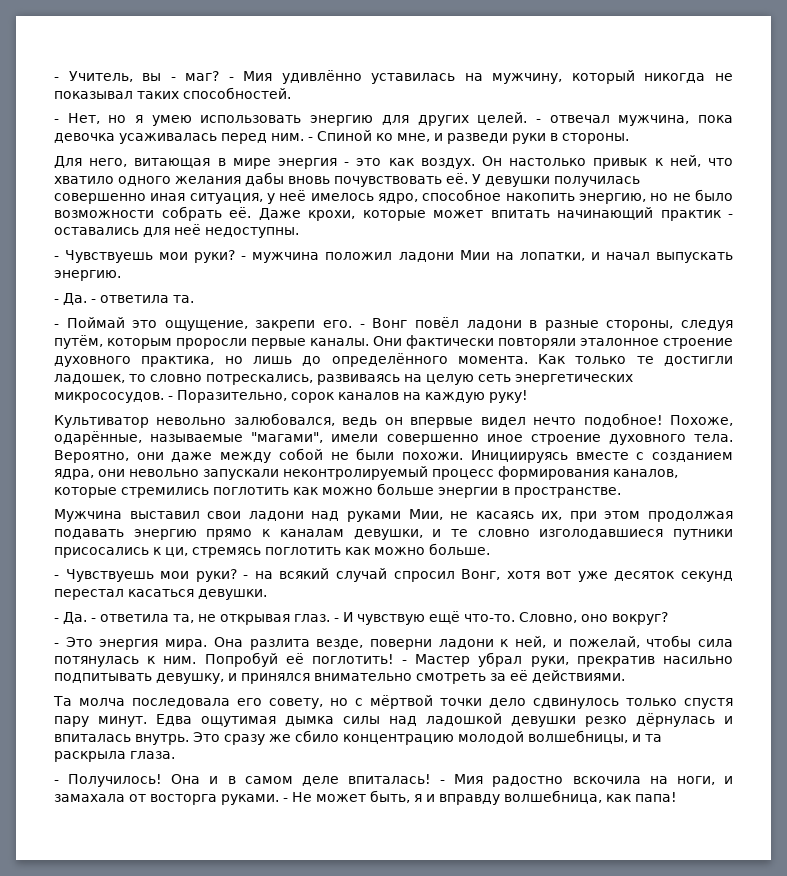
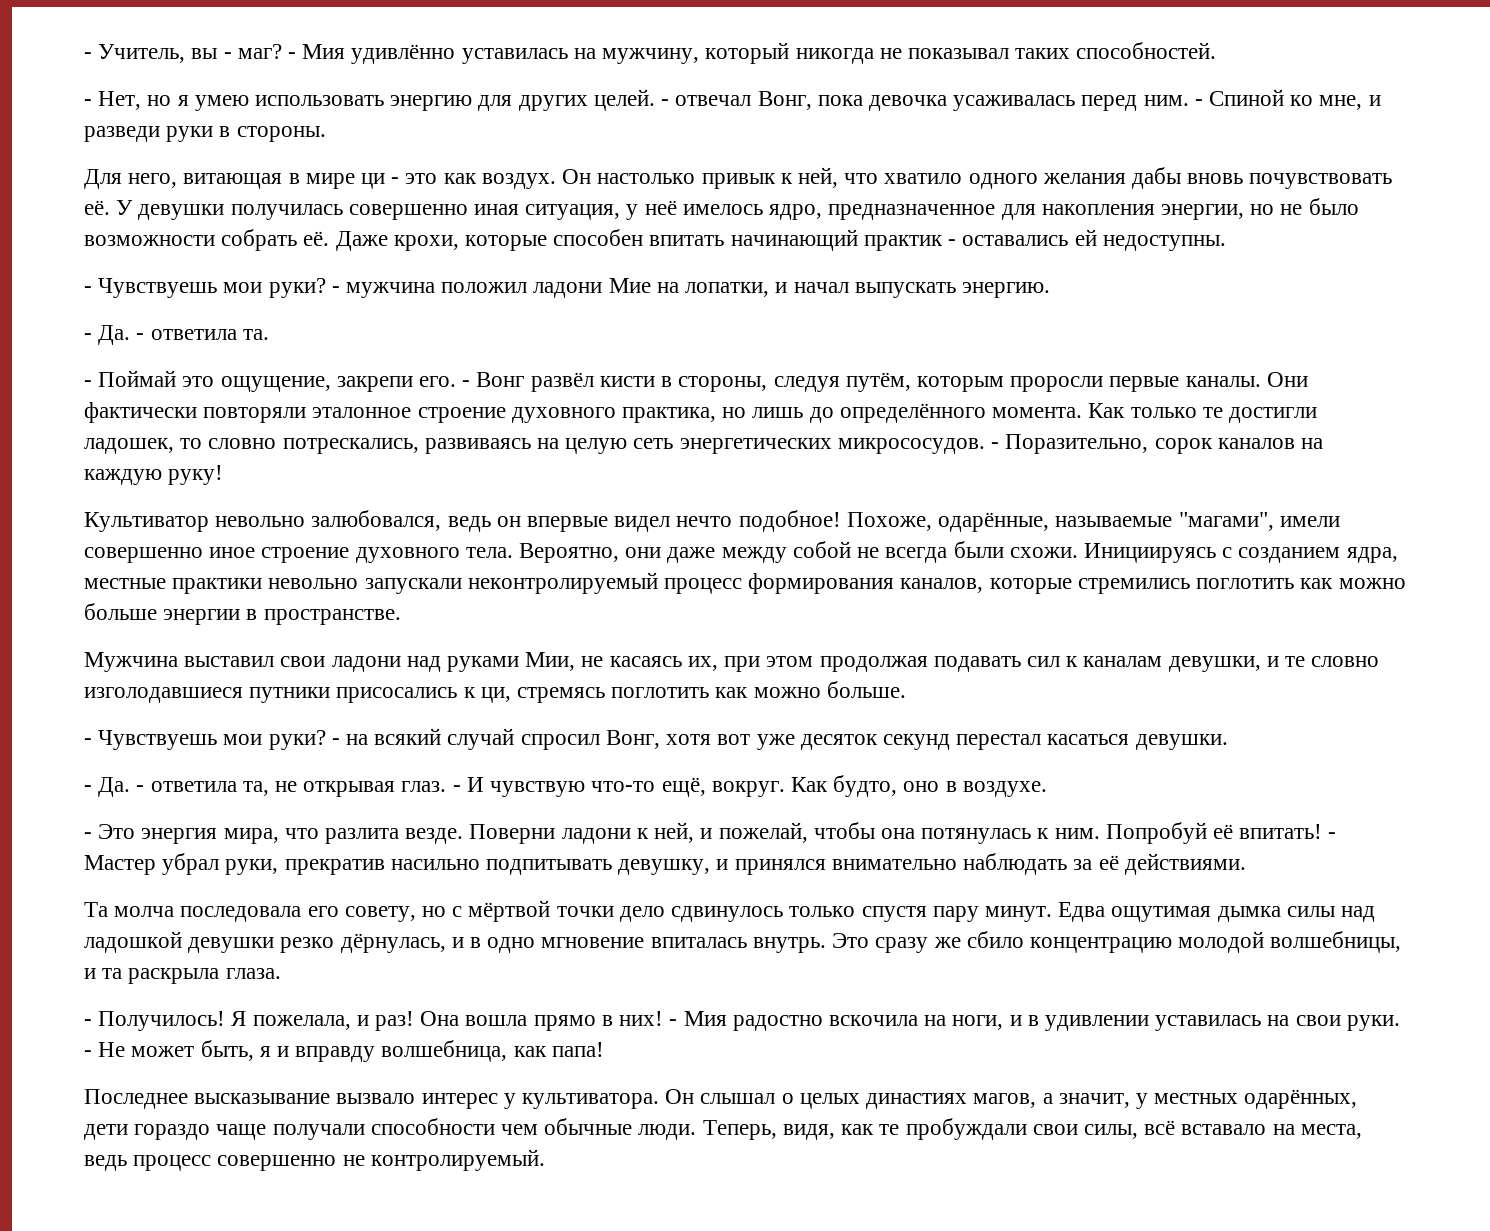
[618,115,690,126] мужчина, -> [757,91,812,110] Вонг,
[278,158,337,169] энергия -> [361,173,386,189] ци
[422,189,646,204] способное накопить энергию, -> [828,204,1244,220] предназначенное для накопления энергии,
[433,210,483,218] может -> [553,229,644,246] способен
[143,224,201,237] для неё -> [1074,229,1097,246] ей
[459,250,490,260] Мии -> [608,278,651,293] Мие
[414,317,599,331] повёл ладони в разные -> [530,372,673,392] развёл кисти в
[356,448,629,463] были похожи. Инициируясь вместе -> [885,541,1216,563] всегда были схожи. Инициируясь
[98,469,125,477] они -> [84,578,263,594] местные практики
[133,529,253,540] энергию прямо -> [1026,656,1060,667] сил
[429,611,668,625] [54,637,432,650] ещё что-то. Словно, оно вокруг? // - Это энергия мира. Она разлита везде, поверни -> [591,775,1047,797] [84,824,556,844] что-то ещё, вокруг. Как будто, оно в воздухе. // - Это энергия мира, что разлита везде. Поверни
[697,639,733,647] сила -> [880,828,915,839] она
[311,654,394,664] поглотить! -> [1239,824,1323,839] впитать!
[416,673,486,684] смотреть -> [963,853,1068,875] наблюдать
[636,713,733,727] дёрнулась и -> [340,933,645,953] дёрнулась, и в одно мгновение
[171,774,431,786] Она и в самом деле впиталась! -> [231,1011,664,1031] Я пожелала, и раз! Она вошла прямо в них!
[54,794,279,805] замахала от восторга руками. -> [1027,1015,1400,1031] в удивлении уставилась на свои руки.
(677, 797) none -> [84,1089,1358,1109] [84,1118,1362,1140] [84,1149,545,1171] // Последнее высказывание вызвало интерес у культиватора. Он слышал о целых династиях магов, а значит, у местных одарённых, дети гораздо чаще получали способности чем обычные люди. Теперь, видя, как те пробуждали свои силы, всё вставало на места, ведь процесс совершенно не контролируемый.

